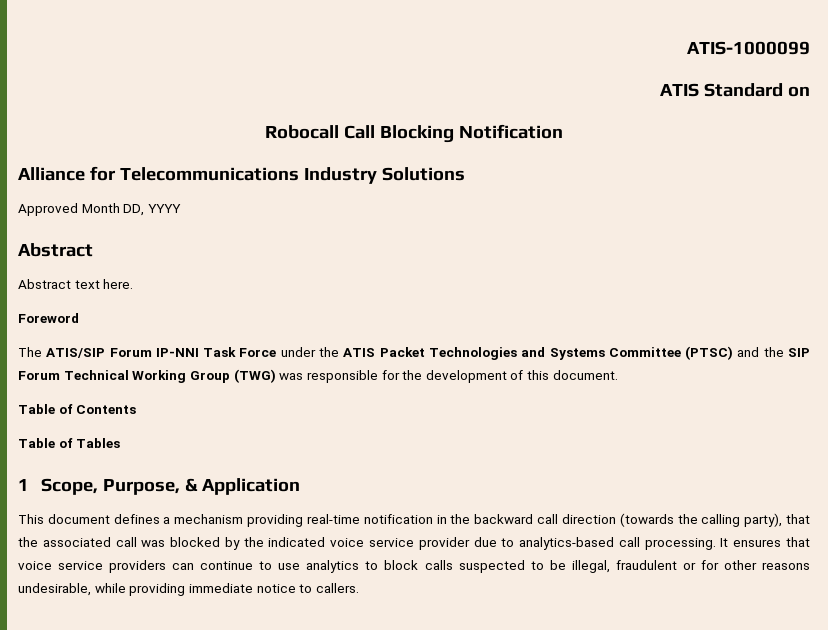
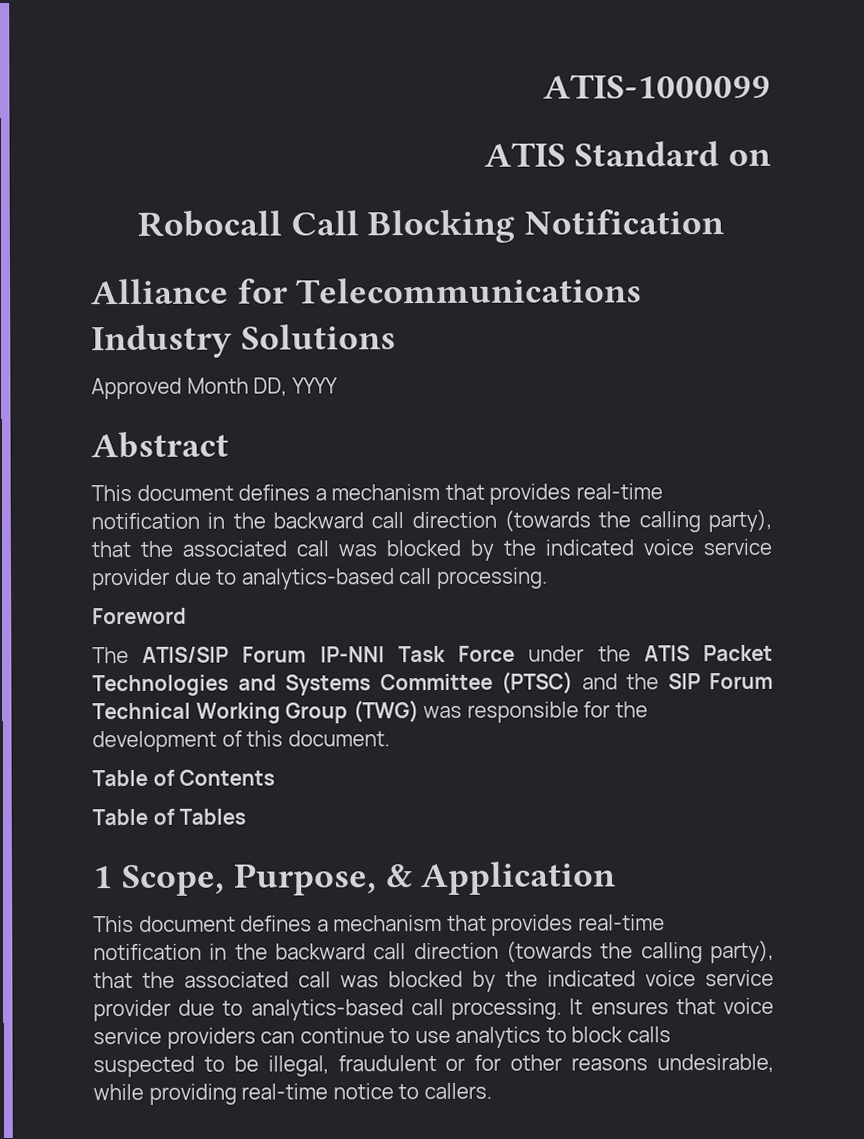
[18,279,134,289] Abstract text here. -> [91,483,663,505] [91,508,772,533] [91,538,772,561] [91,567,548,591] This document defines a mechanism that provides real-time notification in the backward call direction (towards the calling party), that the associated call was blocked by the indicated voice service provider due to analytics-based call processing.
[247,514,304,527] providing -> [446,914,574,936] that provides
[188,583,253,593] immediate -> [241,1083,329,1100] real-time

